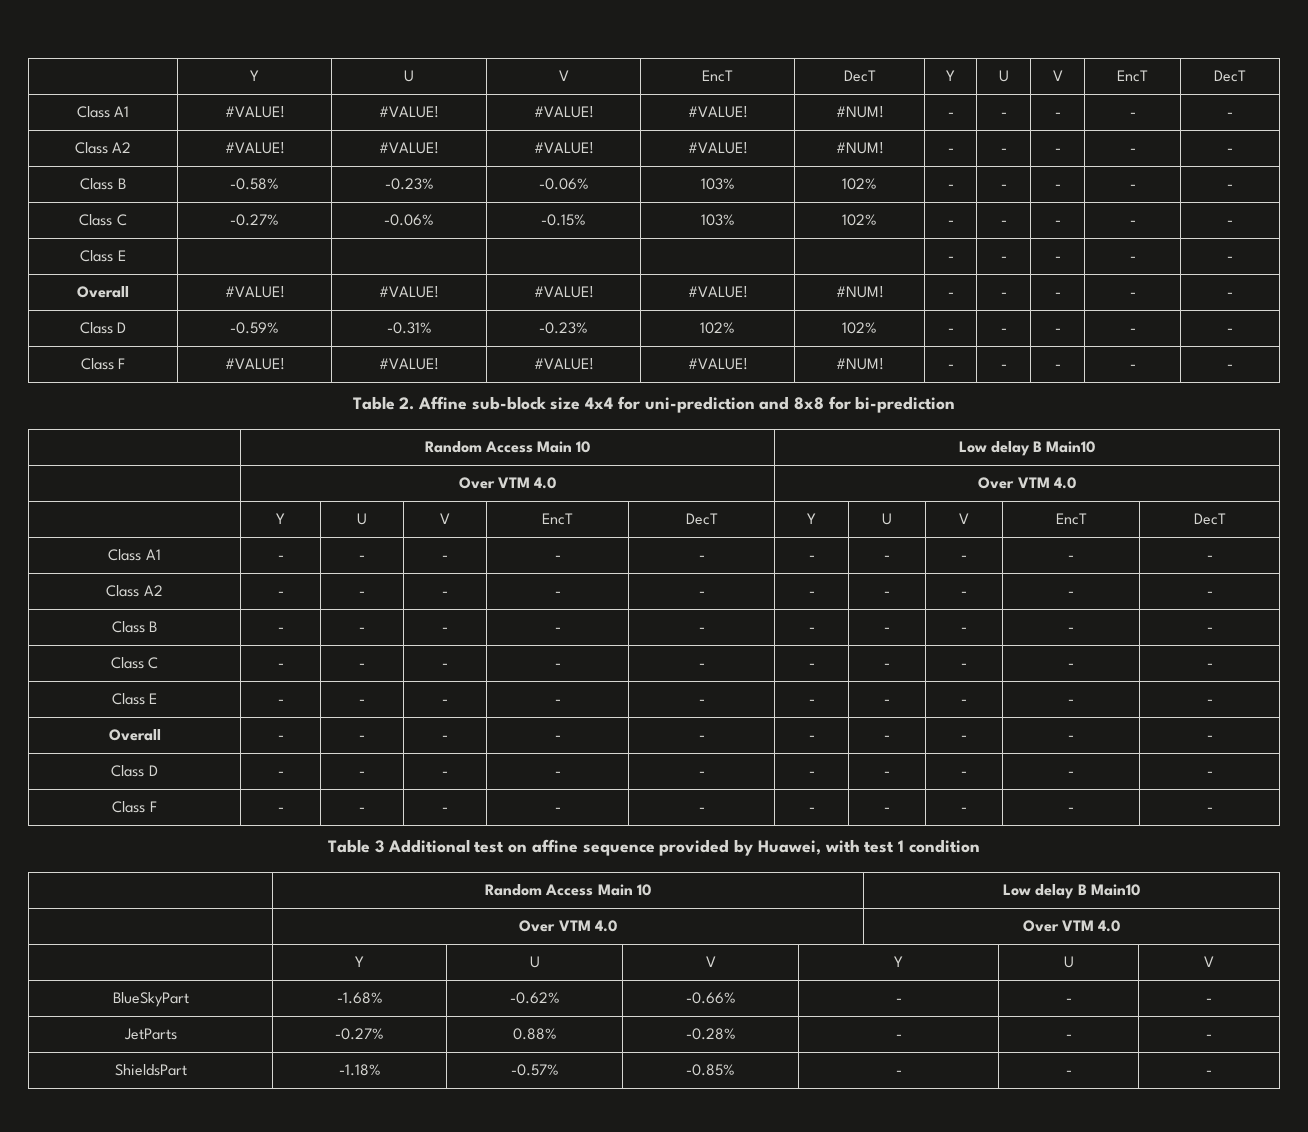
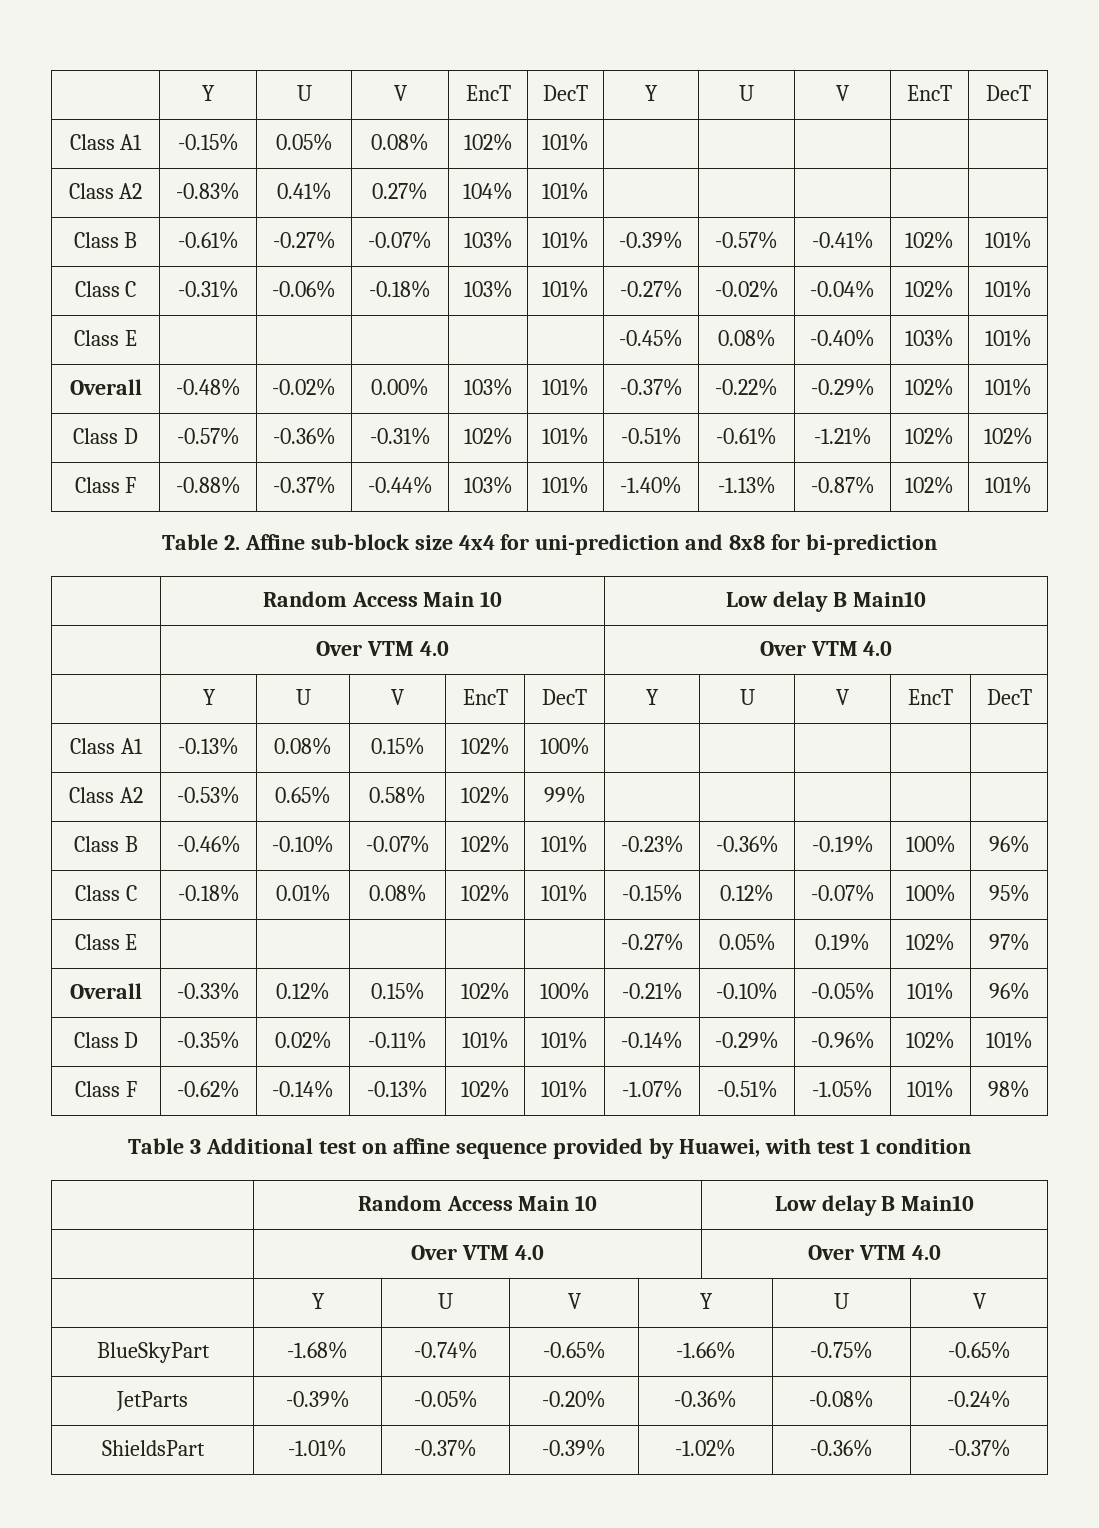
[224,106,285,118] [379,106,439,118] [533,106,594,118] [687,106,748,118] [835,106,884,118] [947,112,954,117] [1000,112,1007,117] [1054,112,1061,117] [1129,112,1136,117] [1226,112,1233,117] [74,142,132,154] [224,142,285,154] [379,142,439,154] [533,142,594,154] [687,142,748,154] [835,142,884,154] [947,148,954,153] [1000,148,1007,153] [1054,148,1061,153] [1129,148,1136,153] [1226,148,1233,153] [80,178,126,190] [230,178,279,190] [384,178,434,190] [538,178,589,190] [700,178,735,190] [842,178,877,190] [947,184,954,189] [1000,184,1007,189] [1054,184,1061,189] [1129,184,1136,189] [1226,184,1233,189] [79,214,127,226] [230,214,279,226] [384,214,434,226] [541,214,586,226] [700,214,735,226] [842,214,877,226] [947,220,954,225] [1000,220,1007,225] [1054,220,1061,225] [1129,220,1136,225] [1226,220,1233,225] [80,250,126,262] [947,256,954,261] [1000,256,1007,261] [1054,256,1061,261] [1129,256,1136,261] [1226,256,1233,261] [77,286,129,298] [224,286,285,298] [379,286,439,298] [533,286,594,298] [687,286,748,298] [835,286,884,298] [947,292,954,297] [1000,292,1007,297] [1054,292,1061,297] [1129,292,1136,297] [1226,292,1233,297] [79,322,127,334] [230,322,279,334] [386,322,432,334] [539,322,588,334] [700,322,735,334] [842,322,877,334] [947,328,954,333] [1000,328,1007,333] [1054,328,1061,333] [1129,328,1136,333] [1226,328,1233,333] [80,358,126,370] [224,358,285,370] [379,358,439,370] [533,358,594,370] [687,358,748,370] [835,358,884,370] [947,364,954,369] [1000,364,1007,369] [1054,364,1061,369] [1129,364,1136,369] [1226,364,1233,369] #VALUE! | #VALUE! | #VALUE! | #VALUE! | #NUM! | - | - | - | - | - // Class A2 | #VALUE! | #VALUE! | #VALUE! | #VALUE! | #NUM! | - | - | - | - | - // Class B | -0.58% | -0.23% | -0.06% | 103% | 102% | - | - | - | - | - // Class C | -0.27% | -0.06% | -0.15% | 103% | 102% | - | - | - | - | - // Class E | | | | | | - | - | - | - | - // Overall | #VALUE! | #VALUE! | #VALUE! | #VALUE! | #NUM! | - | - | - | - | - // Class D | -0.59% | -0.31% | -0.23% | 102% | 102% | - | - | - | - | - // Class F | #VALUE! | #VALUE! | #VALUE! | #VALUE! | #NUM! | - | - | - | - | - -> [177,133,239,151] [275,133,333,151] [371,133,429,151] [463,133,513,151] [542,133,589,151] [68,183,143,199] [176,182,240,200] [276,182,332,200] [372,182,428,200] [463,182,513,200] [542,182,589,200] [73,232,138,248] [177,231,239,249] [272,231,336,249] [368,231,432,249] [463,231,513,249] [542,231,589,249] [619,231,683,249] [715,231,778,249] [811,231,874,249] [905,231,954,249] [984,231,1032,249] [74,281,137,297] [177,280,239,298] [272,280,336,298] [369,280,431,298] [463,280,513,298] [542,280,589,298] [619,280,683,298] [714,280,779,298] [810,280,875,298] [905,280,954,298] [984,280,1032,298] [74,330,137,346] [619,329,683,347] [717,329,776,347] [810,329,875,347] [905,329,954,347] [984,329,1032,347] [69,379,142,395] [175,378,241,396] [272,378,336,396] [371,378,429,396] [463,378,513,396] [542,378,589,396] [619,378,683,396] [715,378,778,396] [810,378,875,396] [905,378,954,396] [984,378,1032,396] [73,428,138,444] [176,427,240,445] [272,427,336,445] [369,427,431,445] [463,427,513,445] [542,427,589,445] [620,427,682,445] [716,427,777,445] [813,427,872,445] [905,427,954,445] [983,427,1033,445] [74,477,137,493] [175,476,241,494] [272,476,336,494] [367,476,433,494] [463,476,513,494] [542,476,589,494] [620,476,682,494] [717,476,776,494] [810,476,875,494] [905,476,954,494] [984,476,1032,494] -0.15% | 0.05% | 0.08% | 102% | 101% | | | | | // Class A2 | -0.83% | 0.41% | 0.27% | 104% | 101% | | | | | // Class B | -0.61% | -0.27% | -0.07% | 103% | 101% | -0.39% | -0.57% | -0.41% | 102% | 101% // Class C | -0.31% | -0.06% | -0.18% | 103% | 101% | -0.27% | -0.02% | -0.04% | 102% | 101% // Class E | | | | | | -0.45% | 0.08% | -0.40% | 103% | 101% // Overall | -0.48% | -0.02% | 0.00% | 103% | 101% | -0.37% | -0.22% | -0.29% | 102% | 101% // Class D | -0.57% | -0.36% | -0.31% | 102% | 101% | -0.51% | -0.61% | -1.21% | 102% | 102% // Class F | -0.88% | -0.37% | -0.44% | 103% | 101% | -1.40% | -1.13% | -0.87% | 102% | 101%
[277,555,284,560] [359,555,365,560] [442,555,448,560] [554,555,561,560] [698,555,705,560] [808,555,815,560] [884,555,890,560] [961,555,967,560] [1067,555,1074,560] [1206,555,1213,560] [106,585,163,597] [277,591,284,596] [359,591,365,596] [442,591,448,596] [554,591,561,596] [698,591,705,596] [808,591,815,596] [884,591,890,596] [961,591,967,596] [1067,591,1074,596] [1206,591,1213,596] [111,621,158,633] [277,627,284,632] [359,627,365,632] [442,627,448,632] [554,627,561,632] [698,627,705,632] [808,627,815,632] [884,627,890,632] [961,627,967,632] [1067,627,1074,632] [1206,627,1213,632] [110,657,159,669] [277,663,284,668] [359,663,365,668] [442,663,448,668] [554,663,561,668] [698,663,705,668] [808,663,815,668] [884,663,890,668] [961,663,967,668] [1067,663,1074,668] [1206,663,1213,668] [111,693,158,705] [277,699,284,704] [359,699,365,704] [442,699,448,704] [554,699,561,704] [698,699,705,704] [808,699,815,704] [884,699,890,704] [961,699,967,704] [1067,699,1074,704] [1206,699,1213,704] [108,729,161,741] [277,735,284,740] [359,735,365,740] [442,735,448,740] [554,735,561,740] [698,735,705,740] [808,735,815,740] [884,735,890,740] [961,735,967,740] [1067,735,1074,740] [1206,735,1213,740] [111,765,158,777] [277,771,284,776] [359,771,365,776] [442,771,448,776] [554,771,561,776] [698,771,705,776] [808,771,815,776] [884,771,890,776] [961,771,967,776] [1067,771,1074,776] [1206,771,1213,776] [112,801,157,813] [277,807,284,812] [359,807,365,812] [442,807,448,812] [554,807,561,812] [698,807,705,812] [808,807,815,812] [884,807,890,812] [961,807,967,812] [1067,807,1074,812] [1206,807,1213,812] - | - | - | - | - | - | - | - | - | - // Class A2 | - | - | - | - | - | - | - | - | - | - // Class B | - | - | - | - | - | - | - | - | - | - // Class C | - | - | - | - | - | - | - | - | - | - // Class E | - | - | - | - | - | - | - | - | - | - // Overall | - | - | - | - | - | - | - | - | - | - // Class D | - | - | - | - | - | - | - | - | - | - // Class F | - | - | - | - | - | - | - | - | - | - -> [178,737,239,755] [274,737,332,755] [370,737,425,755] [460,737,510,755] [539,737,590,755] [69,787,143,803] [177,786,240,804] [275,786,331,804] [369,786,426,804] [460,786,510,804] [543,786,586,804] [74,836,138,852] [176,835,241,853] [272,835,334,853] [365,835,430,853] [460,835,510,853] [541,835,588,853] [620,835,684,853] [715,835,779,853] [811,835,874,853] [905,835,956,853] [988,835,1030,853] [75,885,137,901] [177,884,240,902] [275,884,331,902] [368,884,427,902] [460,884,510,902] [541,884,588,902] [621,884,683,902] [720,884,774,902] [810,884,875,902] [905,884,956,902] [988,884,1030,902] [74,934,138,950] [620,933,684,951] [718,933,776,951] [815,933,870,951] [906,933,955,951] [988,933,1030,951] [70,983,142,999] [177,982,240,1000] [276,982,330,1000] [370,982,425,1000] [460,982,510,1000] [539,982,590,1000] [621,982,683,1000] [716,982,778,1000] [810,982,875,1000] [907,982,954,1000] [988,982,1030,1000] [73,1032,139,1048] [177,1031,240,1049] [274,1031,332,1049] [368,1031,427,1049] [461,1031,509,1049] [541,1031,588,1049] [621,1031,683,1049] [715,1031,779,1049] [810,1031,875,1049] [906,1031,955,1049] [985,1031,1033,1049] [75,1081,137,1097] [177,1080,240,1098] [272,1080,334,1098] [367,1080,428,1098] [460,1080,510,1098] [541,1080,588,1098] [621,1080,683,1098] [716,1080,778,1098] [812,1080,873,1098] [907,1080,954,1098] [988,1080,1030,1098] -0.13% | 0.08% | 0.15% | 102% | 100% | | | | | // Class A2 | -0.53% | 0.65% | 0.58% | 102% | 99% | | | | | // Class B | -0.46% | -0.10% | -0.07% | 102% | 101% | -0.23% | -0.36% | -0.19% | 100% | 96% // Class C | -0.18% | 0.01% | 0.08% | 102% | 101% | -0.15% | 0.12% | -0.07% | 100% | 95% // Class E | | | | | | -0.27% | 0.05% | 0.19% | 102% | 97% // Overall | -0.33% | 0.12% | 0.15% | 102% | 100% | -0.21% | -0.10% | -0.05% | 101% | 96% // Class D | -0.35% | 0.02% | -0.11% | 101% | 101% | -0.14% | -0.29% | -0.96% | 102% | 101% // Class F | -0.62% | -0.14% | -0.13% | 102% | 101% | -1.07% | -0.51% | -1.05% | 101% | 98%
[509,992,560,1004] [685,992,736,1004] [895,998,902,1003] [1065,998,1072,1003] [1205,998,1212,1003] [123,1028,177,1040] [335,1028,384,1040] [512,1028,557,1040] [685,1028,736,1040] [895,1034,902,1039] [1065,1034,1072,1039] [1205,1034,1212,1039] [114,1064,187,1076] [338,1064,381,1076] [510,1064,559,1076] [686,1064,735,1076] [895,1070,902,1075] [1065,1070,1072,1075] [1205,1070,1212,1075] -0.62% | -0.66% | - | - | - // JetParts | -0.27% | 0.88% | -0.28% | - | - | - // ShieldsPart | -1.18% | -0.57% | -0.85% | - | - | - -> [413,1341,478,1359] [542,1341,606,1359] [675,1341,736,1359] [810,1341,873,1359] [947,1341,1011,1359] [116,1391,188,1411] [285,1390,350,1408] [413,1390,478,1408] [542,1390,606,1408] [674,1390,737,1408] [809,1390,874,1408] [947,1390,1011,1408] [101,1440,205,1456] [288,1439,347,1457] [414,1439,477,1457] [542,1439,606,1457] [675,1439,736,1457] [810,1439,873,1457] [947,1439,1011,1457] -0.74% | -0.65% | -1.66% | -0.75% | -0.65% // JetParts | -0.39% | -0.05% | -0.20% | -0.36% | -0.08% | -0.24% // ShieldsPart | -1.01% | -0.37% | -0.39% | -1.02% | -0.36% | -0.37%

